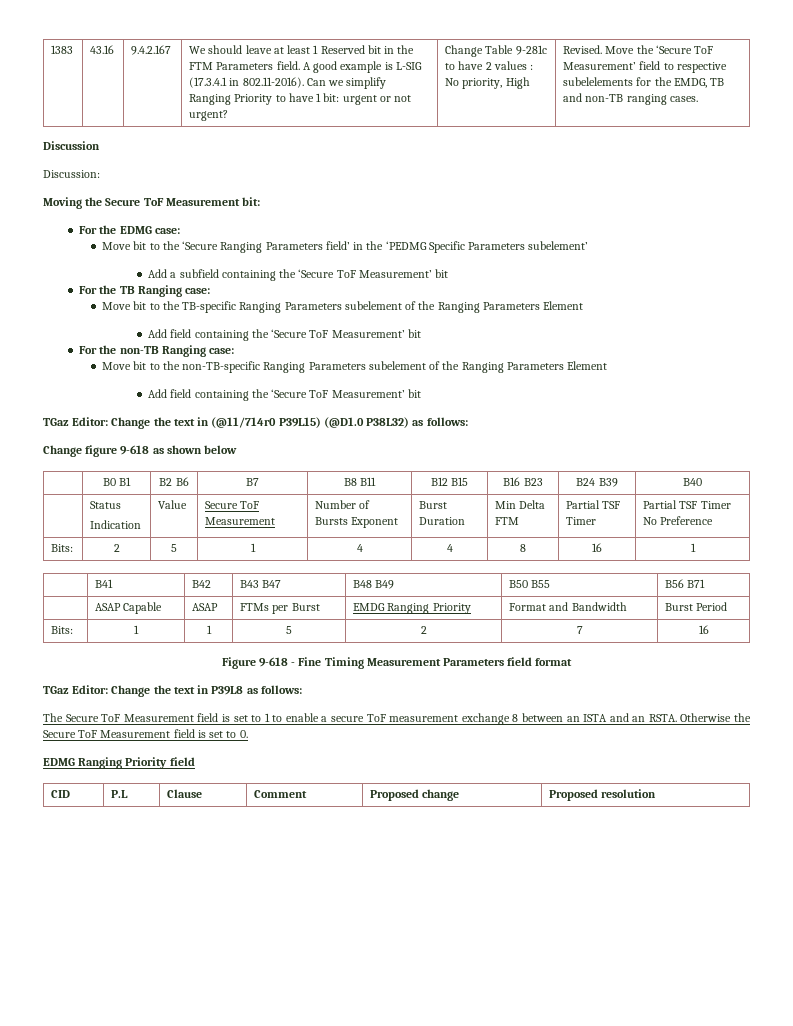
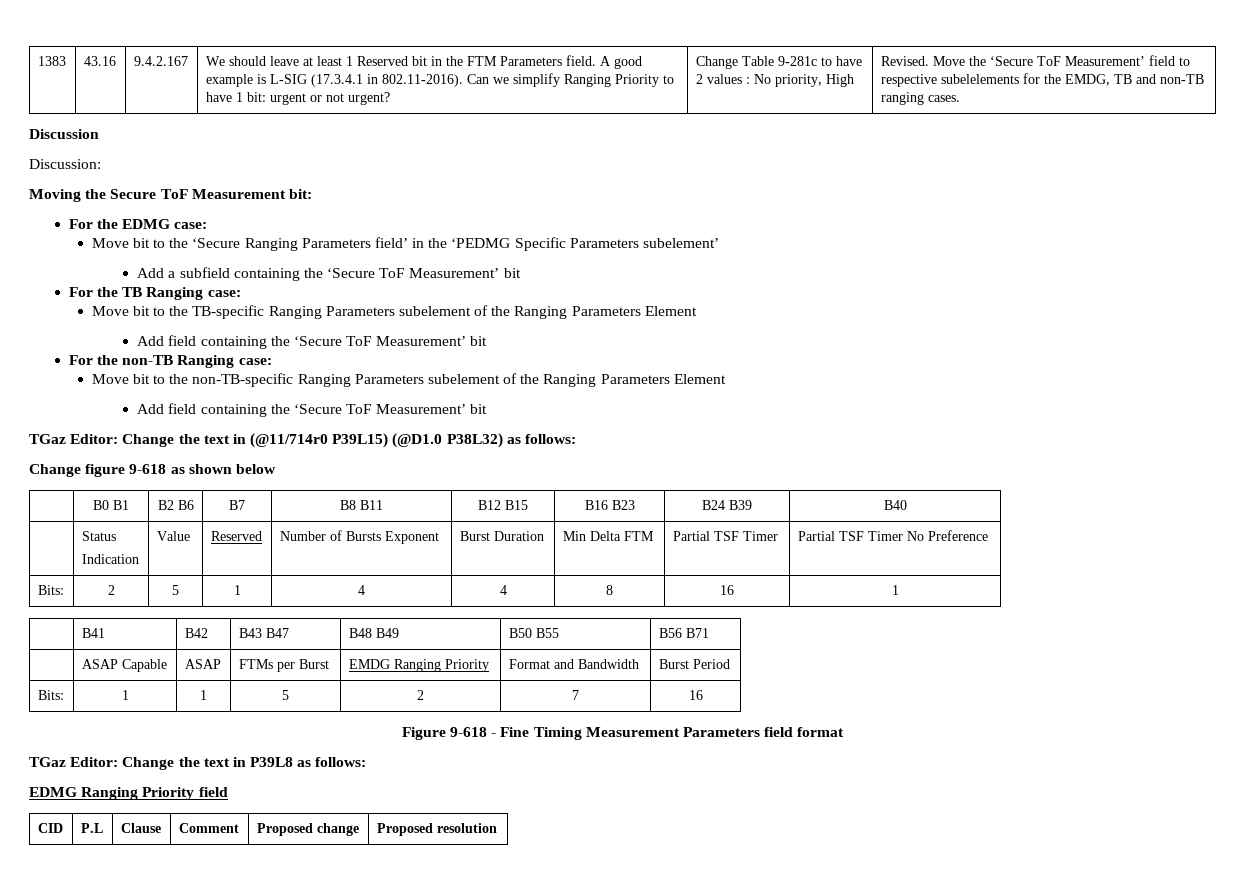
[205,501,260,509] [205,517,276,525] Secure ToF Measurement -> [210,531,262,541] Reserved
[43,713,752,725] [43,729,248,738] // The Secure ToF Measurement field is set to 1 to enable a secure ToF measurement exchange 8 between an ISTA and an RSTA. Otherwise the Secure ToF Measurement field is set to 0. -> (367, 762) none

